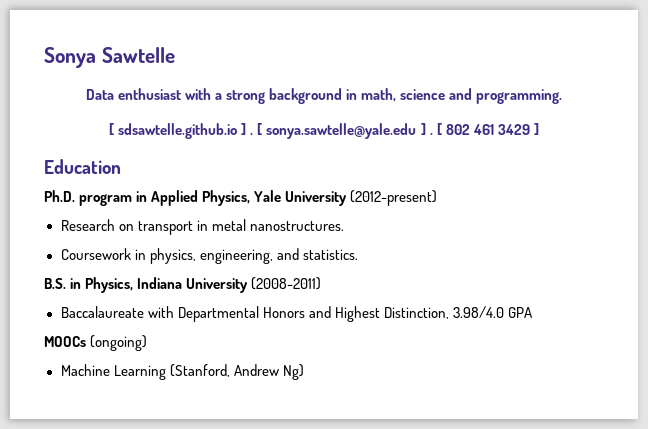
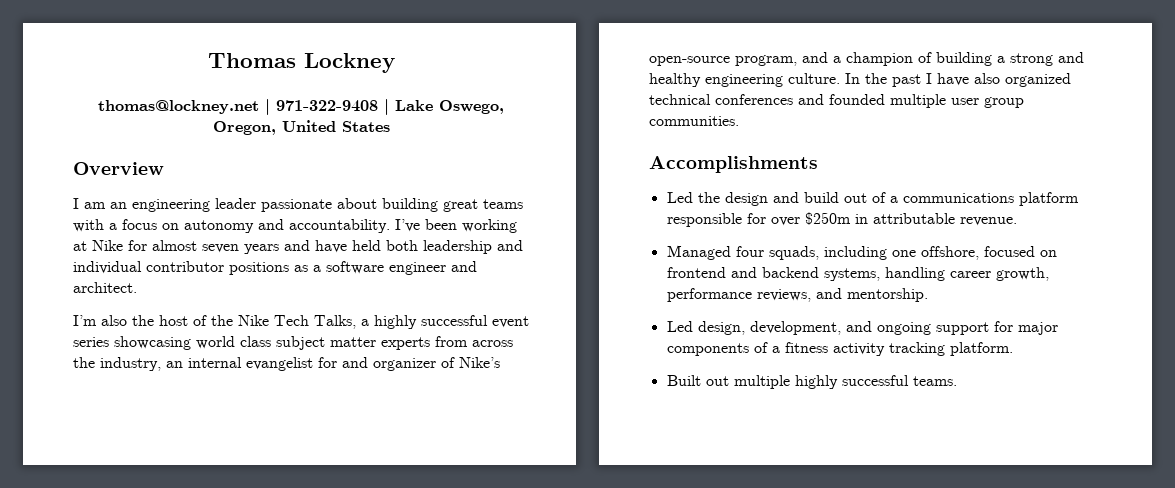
[44,47,175,68] [85,88,563,104] [109,123,539,139] [44,159,121,174] [44,190,438,206] [60,219,344,235] [60,248,358,264] [44,277,322,293] [60,306,532,322] [44,335,148,351] [60,364,304,380] Sonya Sawtelle // Data enthusiast with a strong background in math, science and programming. // [ sdsawtelle.github.io ] . [ sonya.sawtelle@yale.edu ] . [ 802 461 3429 ] // Education // Ph.D. program in Applied Physics, Yale University (2012-present) // Research on transport in metal nanostructures. // Coursework in physics, engineering, and statistics. // B.S. in Physics, Indiana University (2008-2011) // Baccalaureate with Departmental Honors and Highest Distinction, 3.98/4.0 GPA // MOOCs (ongoing) // Machine Learning (Stanford, Andrew Ng) -> [207,53,395,73] [98,99,504,115] [212,120,390,135] [73,162,164,175] [73,198,523,212] [73,219,517,233] [73,240,523,254] [73,261,477,275] [73,282,137,293] [73,315,529,329] [73,336,513,350] [73,357,500,371] [649,52,1084,66] [649,73,1071,87] [649,94,1024,108] [649,116,739,126] [649,156,818,173] [666,192,1079,206] [666,212,1017,227] [666,245,1057,260] [666,267,1049,281] [666,288,928,302] [666,321,1058,335] [666,342,1013,356] [666,375,957,389] Thomas Lockney // thomas@lockney.net | 971-322-9408 | Lake Oswego, Oregon, United States // Overview // I am an engineering leader passionate about building great teams with a focus on autonomy and accountability. I’ve been working at Nike for almost seven years and have held both leadership and individual contributor positions as a software engineer and architect. // I’m also the host of the Nike Tech Talks, a highly successful event series showcasing world class subject matter experts from across the industry, an internal evangelist for and organizer of Nike’s open-source program, and a champion of building a strong and healthy engineering culture. In the past I have also organized technical conferences and founded multiple user group communities. // Accomplishments // Led the design and build out of a communications platform responsible for over $250m in attributable revenue. // Managed four squads, including one offshore, focused on frontend and backend systems, handling career growth, performance reviews, and mentorship. // Led design, development, and ongoing support for major components of a fitness activity tracking platform. // Built out multiple highly successful teams.

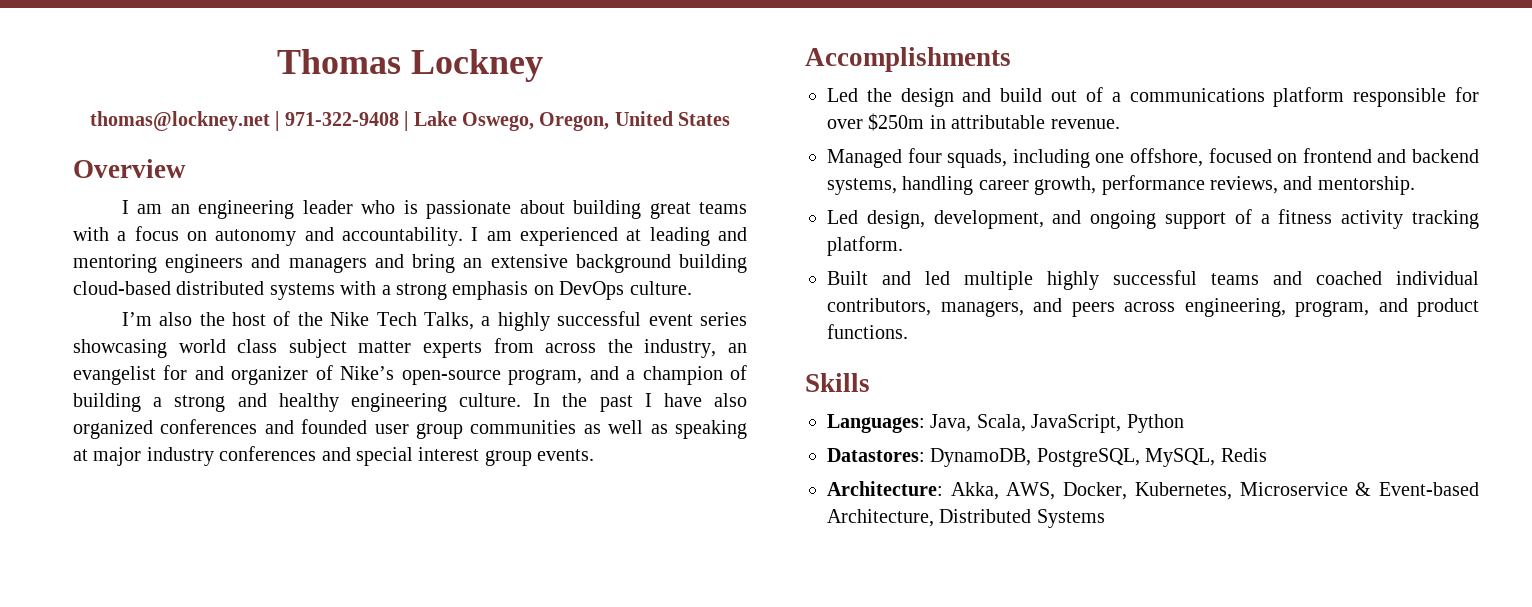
(256, 203) none -> [361,200,418,214] who is
[395,219,517,233] [73,240,523,254] [73,261,477,275] [73,282,137,293] I’ve been working at Nike for almost seven years and have held both leadership and individual contributor positions as a software engineer and architect. -> [471,227,747,246] [73,254,747,273] [73,281,692,300] I am experienced at leading and mentoring engineers and managers and bring an extensive background building cloud-based distributed systems with a strong emphasis on DevOps culture.
[188,357,242,368] internal -> (748, 348) none
[649,94,711,105] technical -> (153, 429) none
[890,94,946,108] multiple -> (368, 426) none
[649,116,739,126] communities. -> [470,420,747,439] [73,446,595,466] communities as well as speaking at major industry conferences and special interest group events.
[993,321,1058,335] [666,343,749,356] for major components -> (1226, 220) none
[705,376,729,386] out -> [882,271,950,285] and led
[912,376,957,386] teams. -> [1211,271,1479,285] [827,298,1479,317] [827,324,908,339] [805,373,870,392] [827,414,1184,433] [827,448,1267,467] [827,481,1479,500] [827,509,1105,528] teams and coached individual contributors, managers, and peers across engineering, program, and product functions. // Skills // Languages: Java, Scala, JavaScript, Python // Datastores: DynamoDB, PostgreSQL, MySQL, Redis // Architecture: Akka, AWS, Docker, Kubernetes, Microservice & Event-based Architecture, Distributed Systems

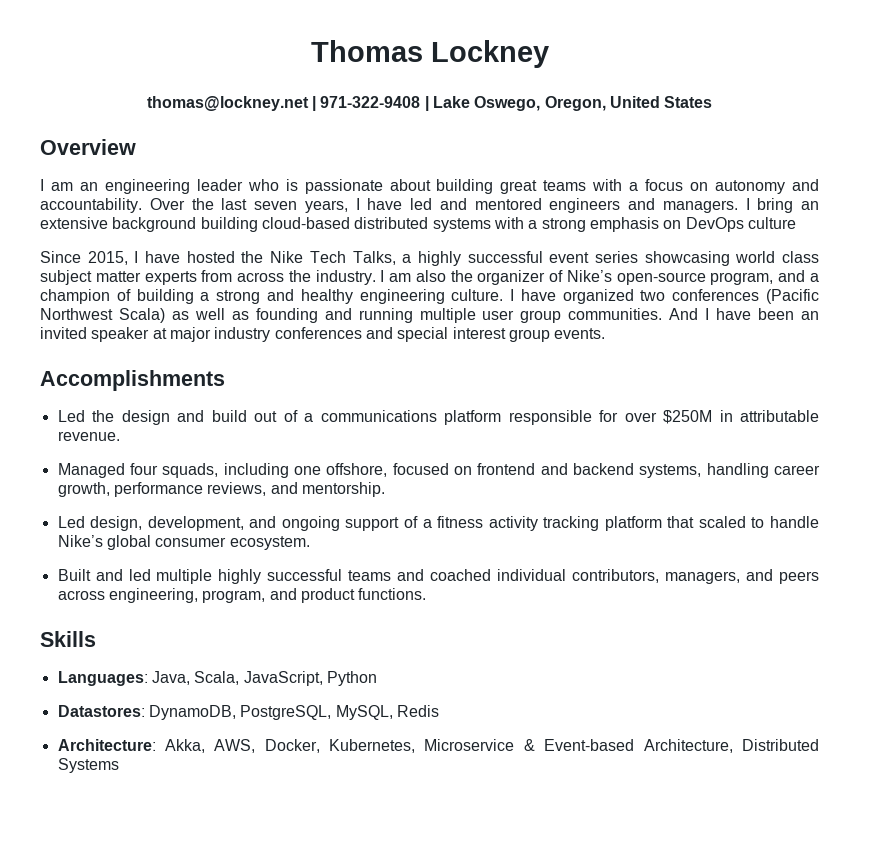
[471,227,747,246] [73,254,404,273] I am experienced at leading and mentoring engineers and managers and -> [149,198,750,213] Over the last seven years, I have led and mentored engineers and managers. I
[629,281,692,295] [121,311,291,326] culture. // I’m also the host of -> [747,217,796,229] [40,251,235,265] culture // Since 2015, I have hosted
[644,339,748,358] [73,365,224,385] industry, an evangelist for and -> [315,270,473,285] industry. I am also the
[533,393,747,412] [73,419,747,439] In the past I have also organized conferences and founded user group communities as well as speaking -> [510,289,820,304] [40,308,819,323] [40,327,150,342] I have organized two conferences (Pacific Northwest Scala) as well as founding and running multiple user group communities. And I have been an invited speaker
[868,113,925,131] $250m -> [663,410,713,424] $250M
[827,236,903,256] platform. -> [604,516,819,531] [57,535,310,550] platform that scaled to handle Nike’s global consumer ecosystem.

